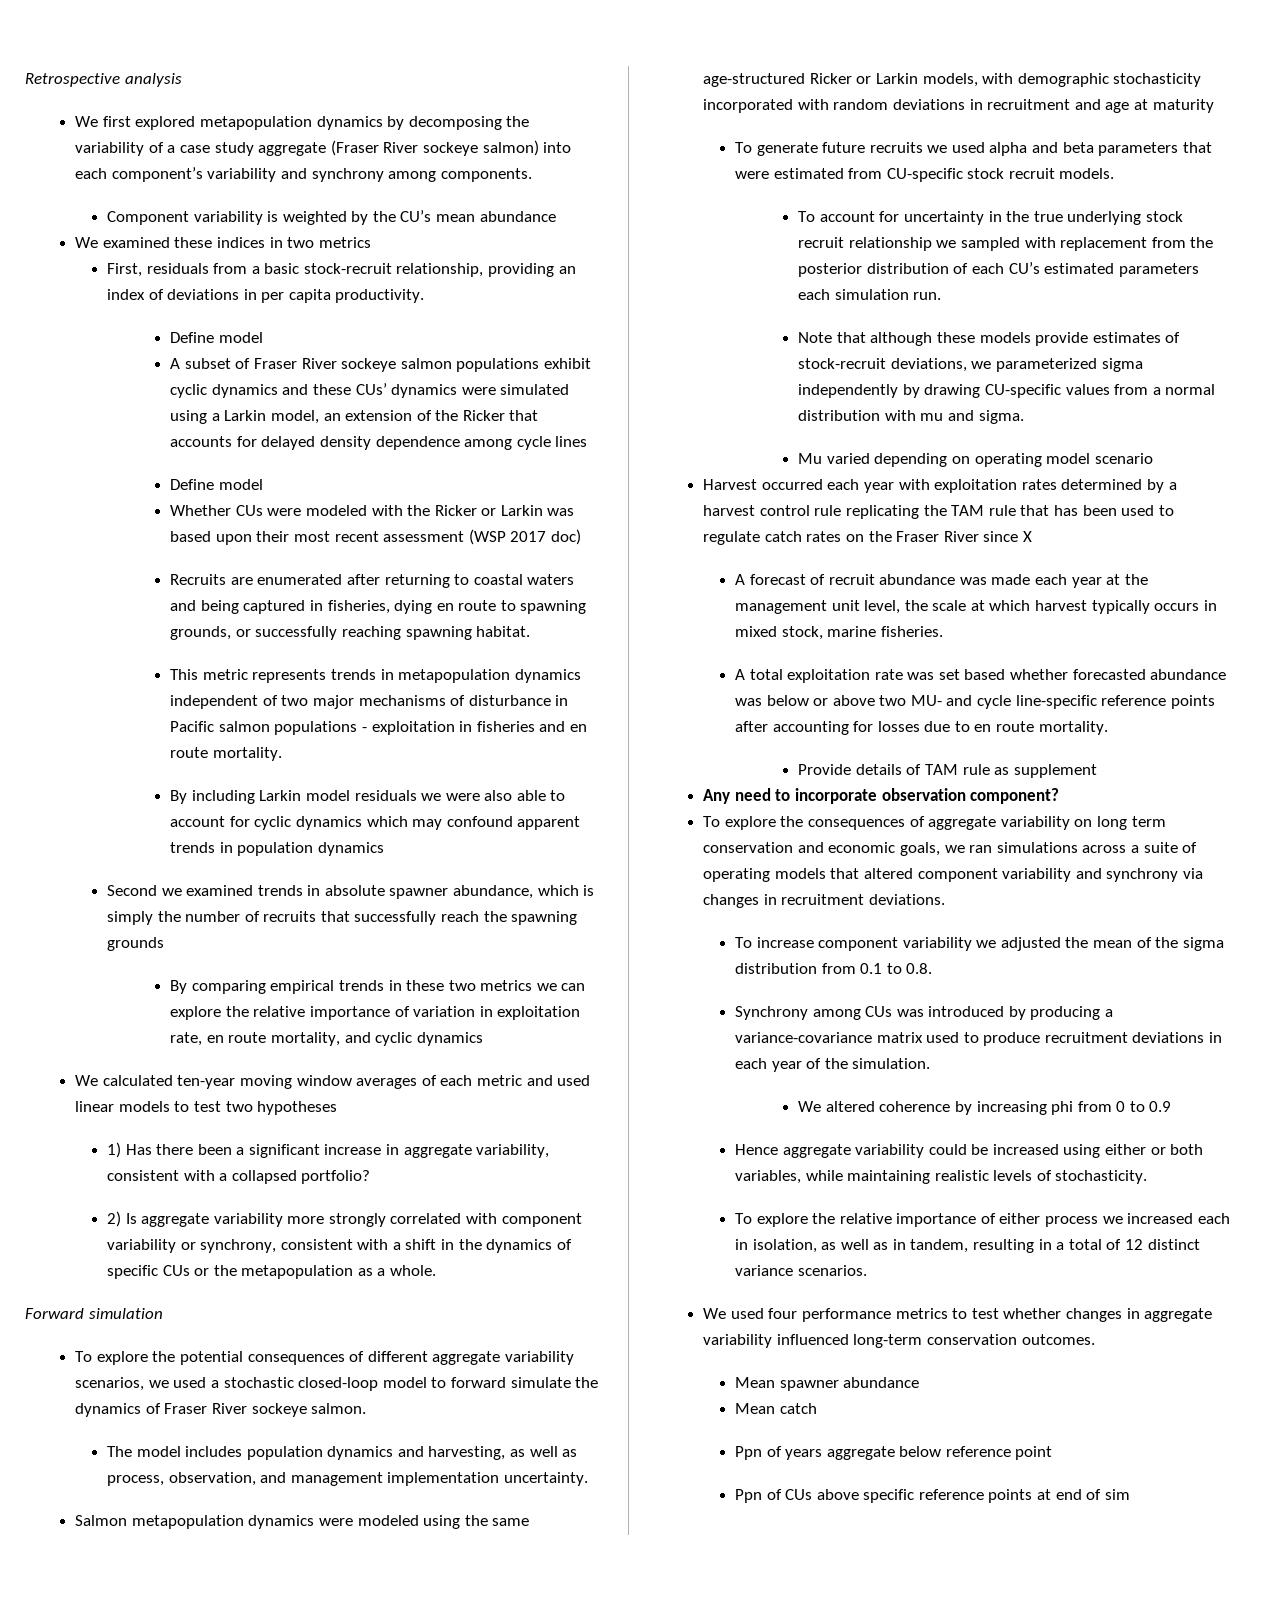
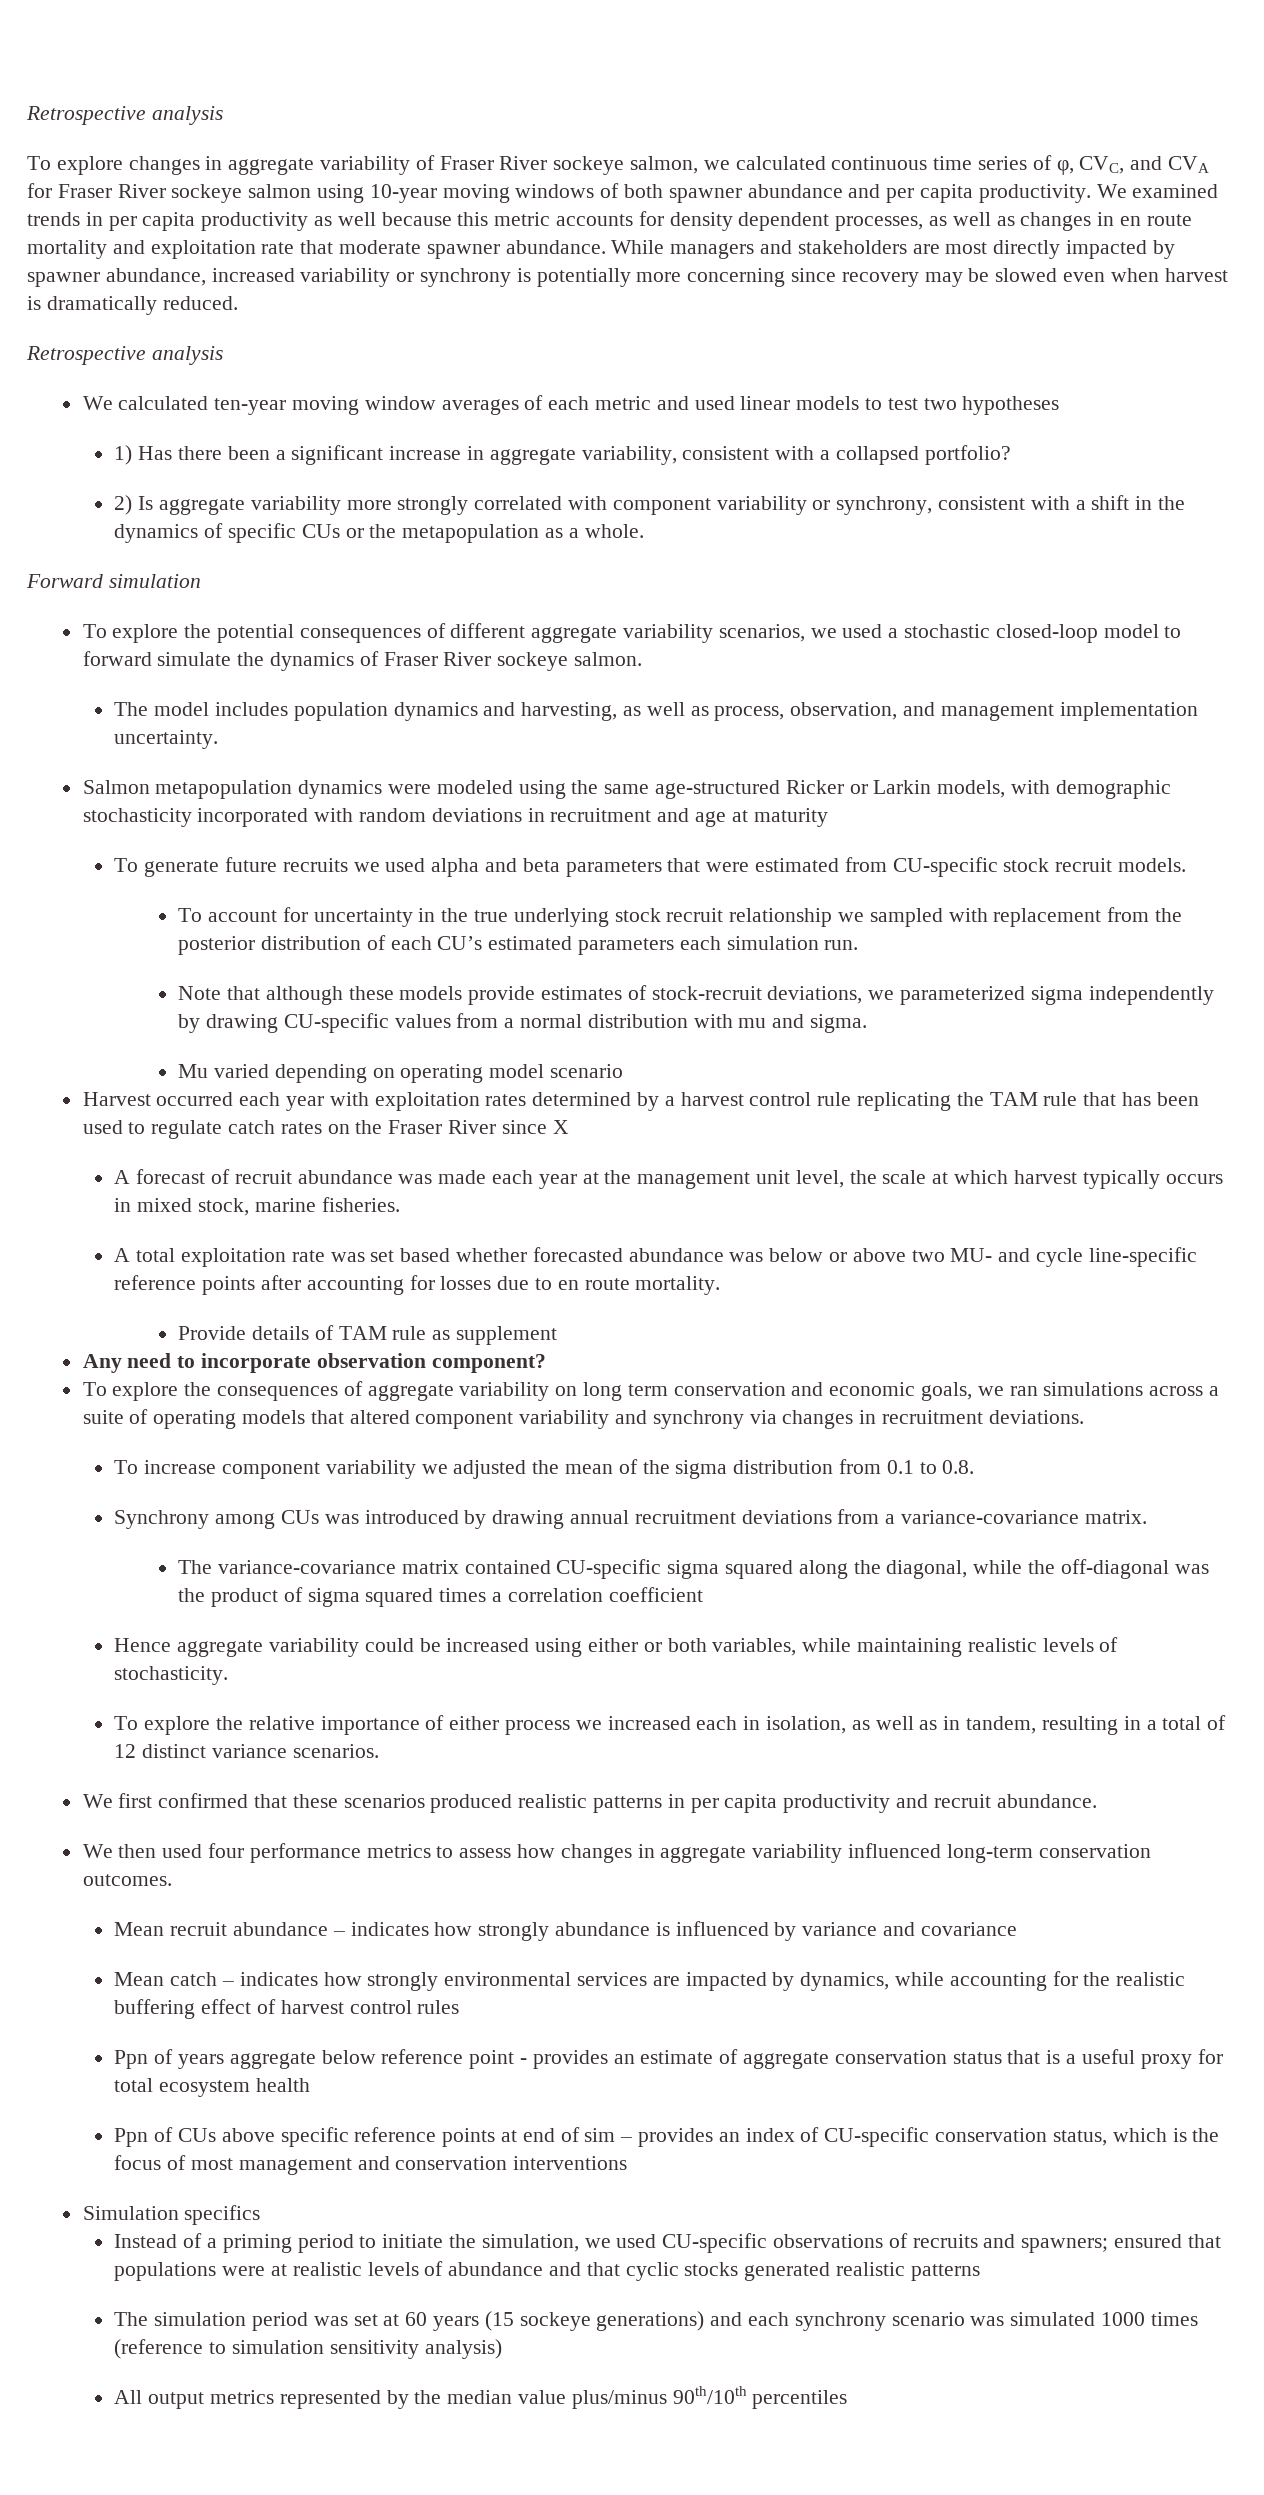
[25,73,182,87] [75,116,530,130] [75,140,572,156] [75,167,532,182] [106,210,556,225] [75,237,371,248] [106,263,576,277] [106,289,425,303] [170,332,263,343] [170,358,591,372] [170,383,570,398] [170,410,539,424] [170,436,588,450] [170,479,263,490] [170,505,575,516] [170,529,581,545] [170,574,575,588] [170,600,587,614] [170,626,531,640] [170,669,581,683] [170,695,569,709] [170,721,587,735] [170,747,282,761] [170,790,566,804] [170,816,581,830] [170,842,384,856] [106,885,595,899] [106,911,578,925] [106,937,164,951] [170,980,586,994] [170,1006,581,1020] [170,1032,483,1046] Retrospective analysis // We first explored metapopulation dynamics by decomposing the variability of a case study aggregate (Fraser River sockeye salmon) into each component’s variability and synchrony among components. // Component variability is weighted by the CU’s mean abundance // We examined these indices in two metrics // First, residuals from a basic stock-recruit relationship, providing an index of deviations in per capita productivity. // Define model // A subset of Fraser River sockeye salmon populations exhibit cyclic dynamics and these CUs’ dynamics were simulated using a Larkin model, an extension of the Ricker that accounts for delayed density dependence among cycle lines // Define model // Whether CUs were modeled with the Ricker or Larkin was based upon their most recent assessment (WSP 2017 doc) // Recruits are enumerated after returning to coastal waters and being captured in fisheries, dying en route to spawning grounds, or successfully reaching spawning habitat. // This metric represents trends in metapopulation dynamics independent of two major mechanisms of disturbance in Pacific salmon populations - exploitation in fisheries and en route mortality. // By including Larkin model residuals we were also able to account for cyclic dynamics which may confound apparent trends in population dynamics // Second we examined trends in absolute spawner abundance, which is simply the number of recruits that successfully reach the spawning grounds // By comparing empirical trends in these two metrics we can explore the relative importance of variation in exploitation rate, en route mortality, and cyclic dynamics -> [26,106,223,125] [27,155,1210,175] [27,183,1219,203] [27,211,1192,231] [27,240,1175,259] [27,268,1228,287] [27,296,238,315] [26,346,223,365] Retrospective analysis // To explore changes in aggregate variability of Fraser River sockeye salmon, we calculated continuous time series of φ, CVC, and CVA for Fraser River sockeye salmon using 10-year moving windows of both spawner abundance and per capita productivity. We examined trends in per capita productivity as well because this metric accounts for density dependent processes, as well as changes in en route mortality and exploitation rate that moderate spawner abundance. While managers and stakeholders are most directly impacted by spawner abundance, increased variability or synchrony is potentially more concerning since recovery may be slowed even when harvest is dramatically reduced. // Retrospective analysis
[1030,1006,1114,1020] [734,1032,1223,1046] [734,1058,931,1072] [798,1101,1172,1115] producing a variance-covariance matrix used to produce recruitment deviations in each year of the simulation. // We altered coherence by increasing phi from 0 to 0.9 -> [492,1509,1147,1529] [178,1559,1209,1579] [178,1587,703,1607] drawing annual recruitment deviations from a variance-covariance matrix. // The variance-covariance matrix contained CU-specific sigma squared along the diagonal, while the off-diagonal was the product of sigma squared times a correlation coefficient
(727, 1313) none -> [118,1793,1097,1813] [82,1844,157,1858] first confirmed that these scenarios produced realistic patterns in per capita productivity and recruit abundance. // We then
[971,1308,1062,1319] test whether -> [459,1844,555,1858] assess how
[779,1377,920,1391] [734,1403,817,1414] spawner abundance // Mean catch -> [170,1921,1017,1941] [114,1971,1186,1991] [114,1999,460,2019] recruit abundance – indicates how strongly abundance is influenced by variance and covariance // Mean catch – indicates how strongly environmental services are impacted by dynamics, while accounting for the realistic buffering effect of harvest control rules
(1053, 1453) none -> [520,2049,1223,2069] [114,2078,311,2097] - provides an estimate of aggregate conservation status that is a useful proxy for total ecosystem health
(1130, 1494) none -> [620,2127,1220,2147] [114,2155,628,2175] [82,2205,261,2225] [114,2233,1221,2253] [114,2261,980,2281] [114,2311,1198,2331] [114,2339,502,2359] [114,2386,848,2409] – provides an index of CU-specific conservation status, which is the focus of most management and conservation interventions // Simulation specifics // Instead of a priming period to initiate the simulation, we used CU-specific observations of recruits and spawners; ensured that populations were at realistic levels of abundance and that cyclic stocks generated realistic patterns // The simulation period was set at 60 years (15 sockeye generations) and each synchrony scenario was simulated 1000 times (reference to simulation sensitivity analysis) // All output metrics represented by the median value plus/minus 90th/10th percentiles

